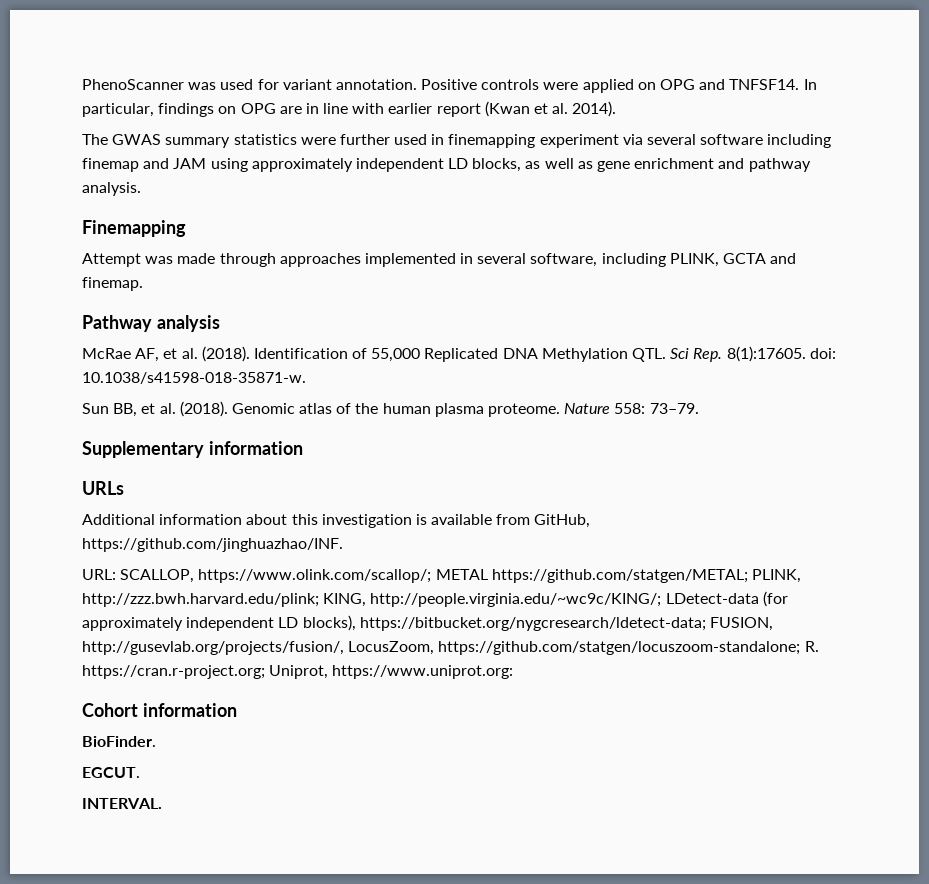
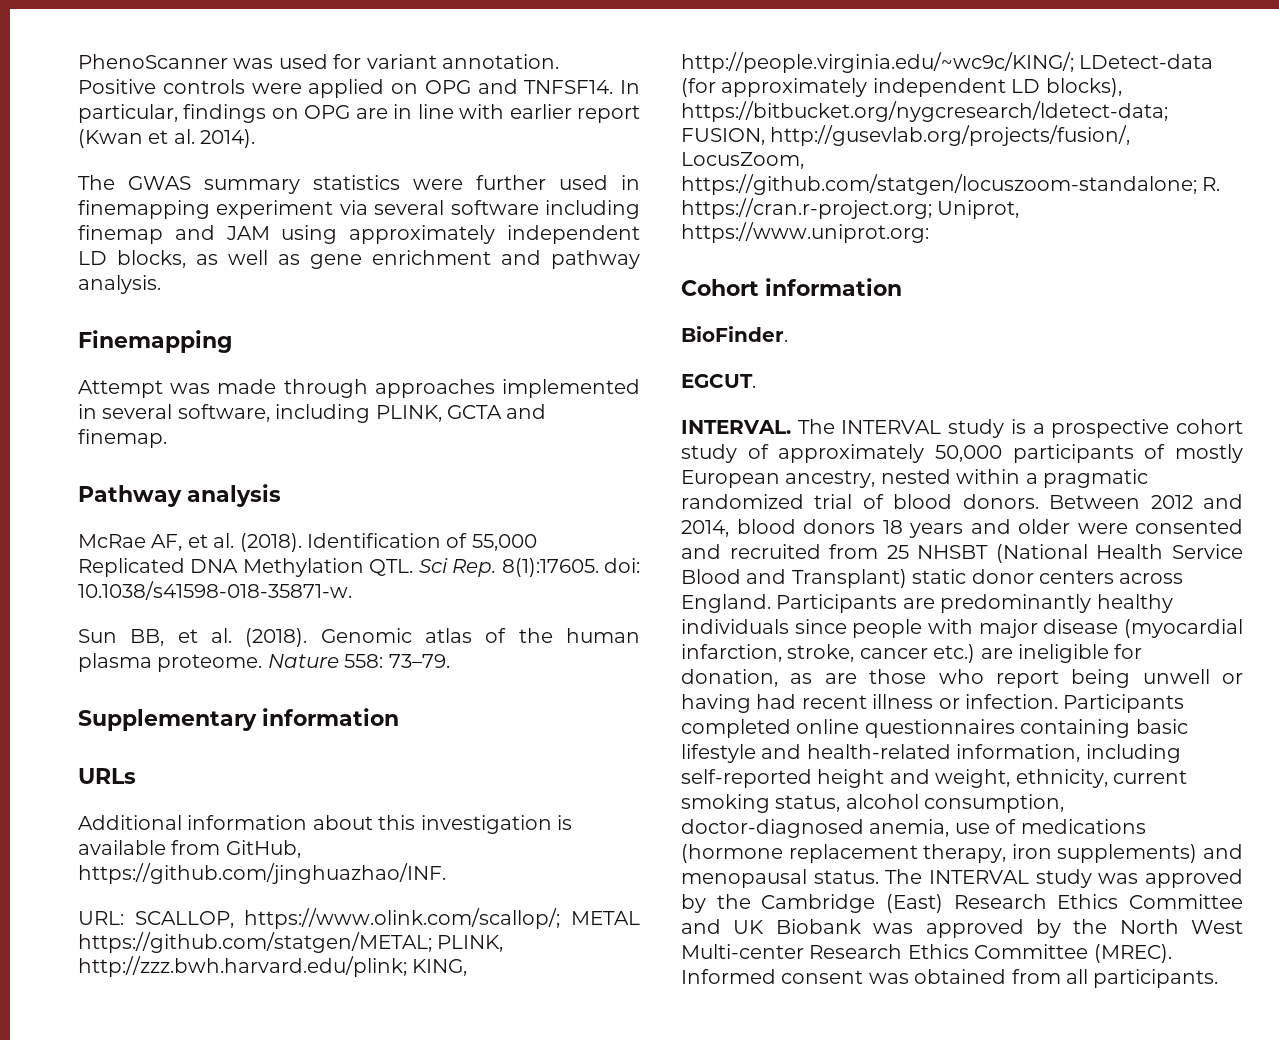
(162, 803) none -> [797,419,1243,438] [681,444,1243,463] [681,469,1148,488] [681,494,1243,509] [681,519,1243,538] [681,544,1243,563] [681,569,1184,588] [681,594,1173,613] [681,619,1243,638] [681,644,1143,663] [681,669,1243,688] [681,694,1185,713] [681,719,1188,738] [681,744,1181,763] [681,769,1187,788] [681,794,1065,813] [681,819,1146,838] [681,844,1243,863] [681,869,1243,888] [681,894,1243,913] [681,919,1243,938] [681,944,1172,963] [681,969,1219,988] The INTERVAL study is a prospective cohort study of approximately 50,000 participants of mostly European ancestry, nested within a pragmatic randomized trial of blood donors. Between 2012 and 2014, blood donors 18 years and older were consented and recruited from 25 NHSBT (National Health Service Blood and Transplant) static donor centers across England. Participants are predominantly healthy individuals since people with major disease (myocardial infarction, stroke, cancer etc.) are ineligible for donation, as are those who report being unwell or having had recent illness or infection. Participants completed online questionnaires containing basic lifestyle and health-related information, including self-reported height and weight, ethnicity, current smoking status, alcohol consumption, doctor-diagnosed anemia, use of medications (hormone replacement therapy, iron supplements) and menopausal status. The INTERVAL study was approved by the Cambridge (East) Research Ethics Committee and UK Biobank was approved by the North West Multi-center Research Ethics Committee (MREC). Informed consent was obtained from all participants.

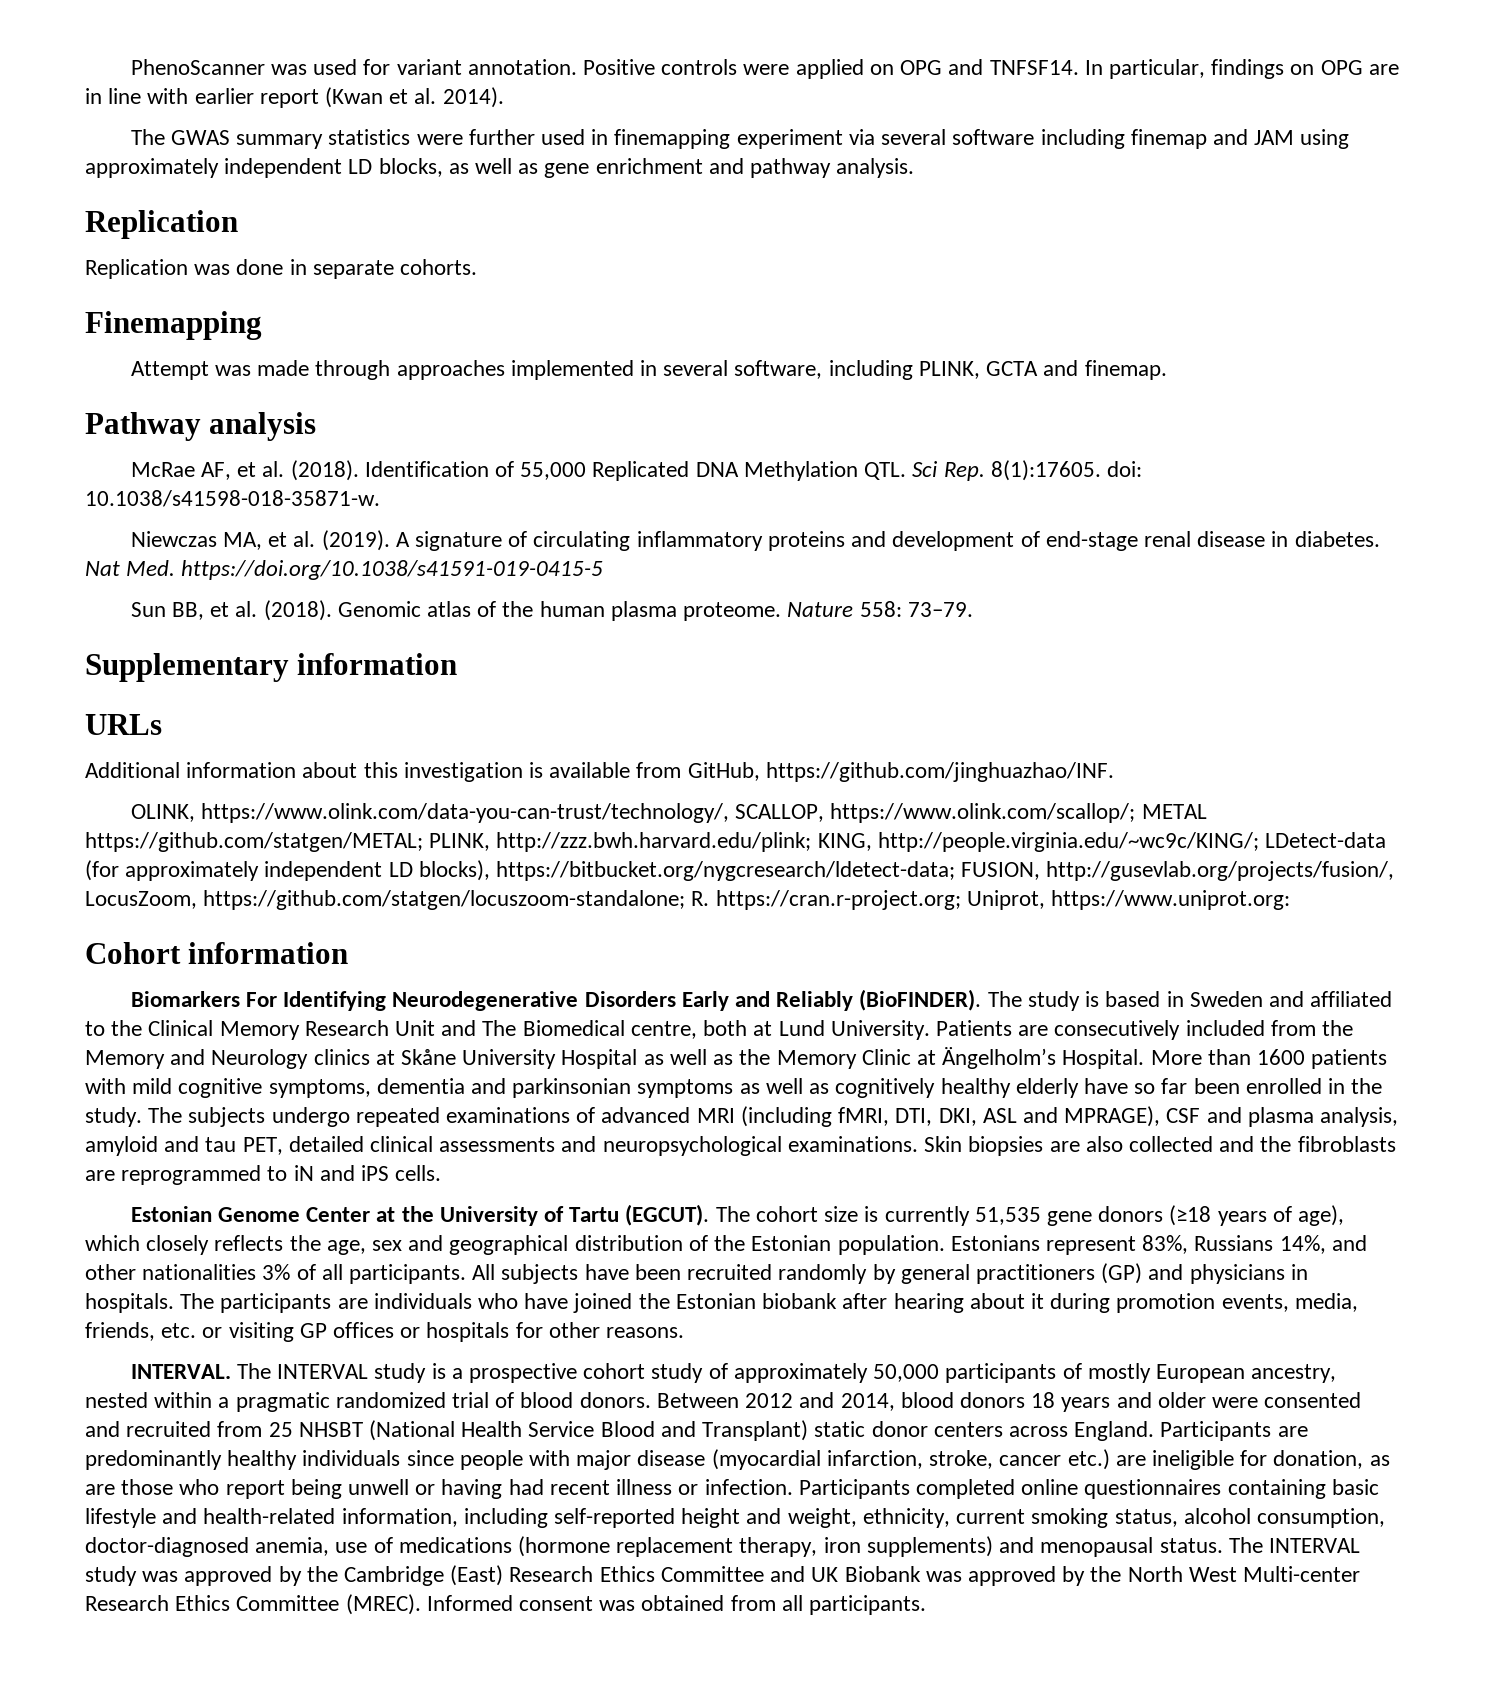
(161, 284) none -> [85,210,238,239] [85,259,478,279] // Replication // Replication was done in separate cohorts.
(352, 590) none -> [130,530,1380,551] [85,560,604,580] // Niewczas MA, et al. (2019). A signature of circulating inflammatory proteins and development of end-stage renal disease in diabetes. Nat Med. https://doi.org/10.1038/s41591-019-0415-5
[78,911,124,925] URL: -> [130,803,730,823] OLINK, https://www.olink.com/data-you-can-trust/technology/,
[681,326,788,342] [681,374,756,388] BioFinder. // EGCUT. -> [130,989,1393,1011] [85,1020,1353,1040] [85,1047,1388,1069] [85,1078,1383,1098] [85,1106,1398,1127] [85,1136,1396,1156] [85,1165,442,1185] [130,1204,1344,1226] [85,1235,1367,1255] [85,1263,1308,1284] [85,1293,1358,1313] [85,1322,685,1342] Biomarkers For Identifying Neurodegenerative Disorders Early and Reliably (BioFINDER). The study is based in Sweden and affiliated to the Clinical Memory Research Unit and The Biomedical centre, both at Lund University. Patients are consecutively included from the Memory and Neurology clinics at Skåne University Hospital as well as the Memory Clinic at Ängelholm’s Hospital. More than 1600 patients with mild cognitive symptoms, dementia and parkinsonian symptoms as well as cognitively healthy elderly have so far been enrolled in the study. The subjects undergo repeated examinations of advanced MRI (including fMRI, DTI, DKI, ASL and MPRAGE), CSF and plasma analysis, amyloid and tau PET, detailed clinical assessments and neuropsychological examinations. Skin biopsies are also collected and the fibroblasts are reprogrammed to iN and iPS cells. // Estonian Genome Center at the University of Tartu (EGCUT). The cohort size is currently 51,535 gene donors (≥18 years of age), which closely reflects the age, sex and geographical distribution of the Estonian population. Estonians represent 83%, Russians 14%, and other nationalities 3% of all participants. All subjects have been recruited randomly by general practitioners (GP) and physicians in hospitals. The participants are individuals who have joined the Estonian biobank after hearing about it during promotion events, media, friends, etc. or visiting GP offices or hospitals for other reasons.

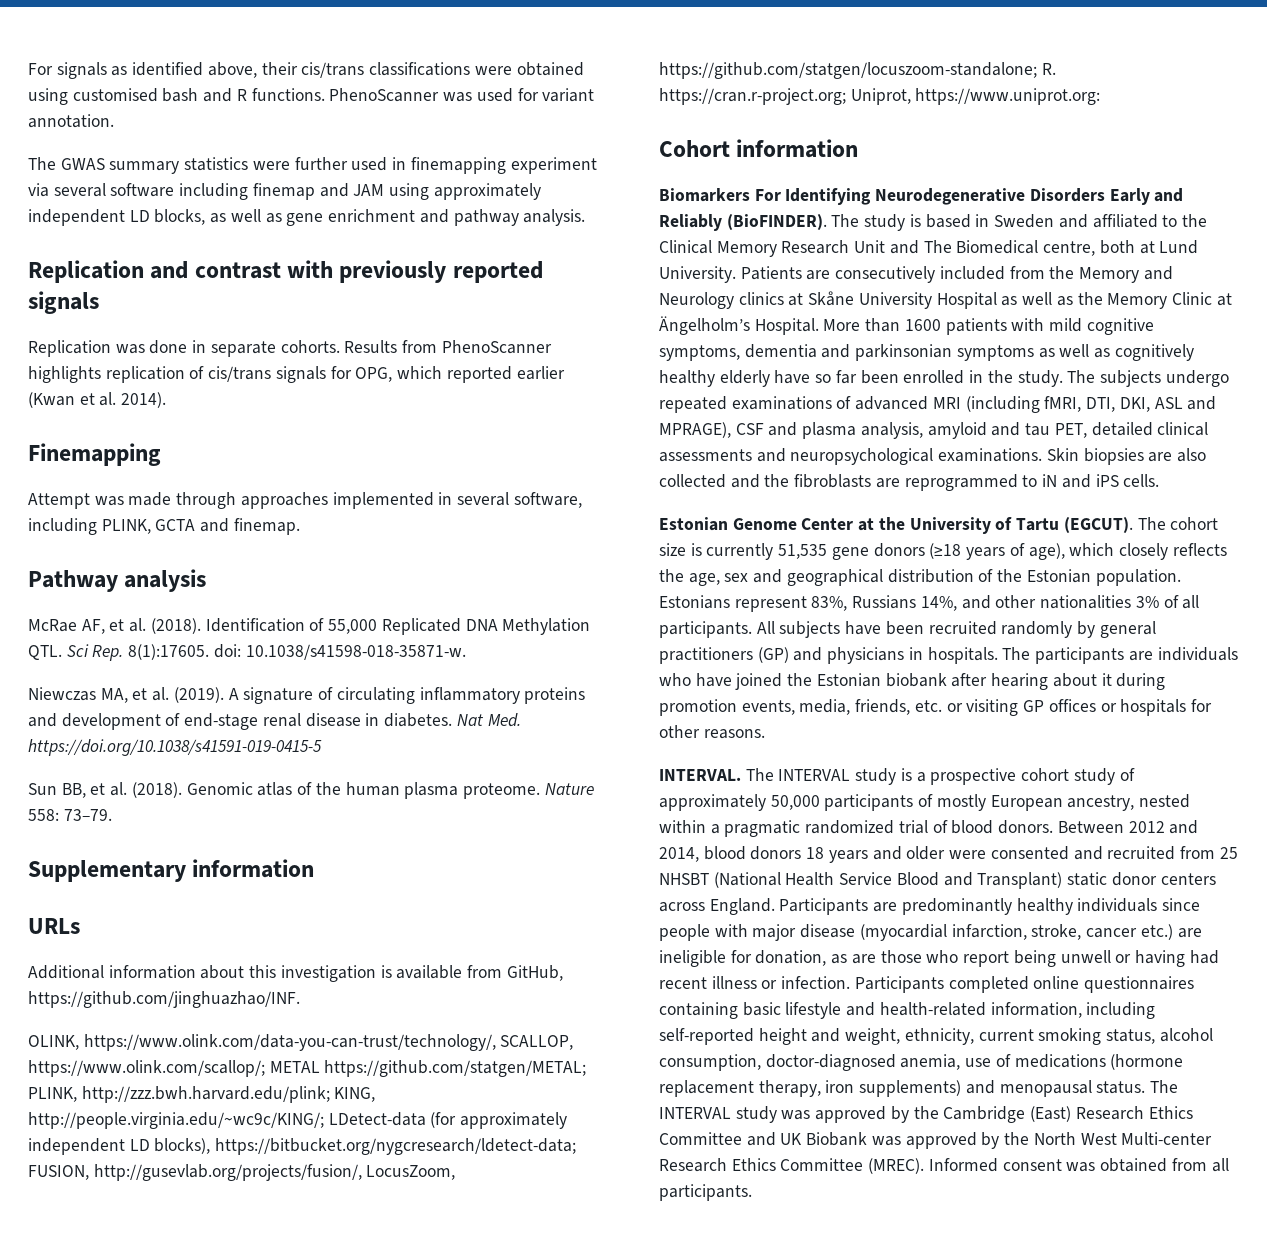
(130, 67) none -> [28,62,584,79] [28,88,325,105] For signals as identified above, their cis/trans classifications were obtained using customised bash and R functions.
[583,59,1399,79] [85,87,504,108] Positive controls were applied on OPG and TNFSF14. In particular, findings on OPG are in line with earlier report (Kwan et al. 2014). -> (114, 121) none
(238, 224) none -> [150,260,543,283] [28,291,99,314] and contrast with previously reported signals
(478, 267) none -> [344,340,552,354] [28,366,565,383] [28,392,167,408] Results from PhenoScanner highlights replication of cis/trans signals for OPG, which reported earlier (Kwan et al. 2014).

